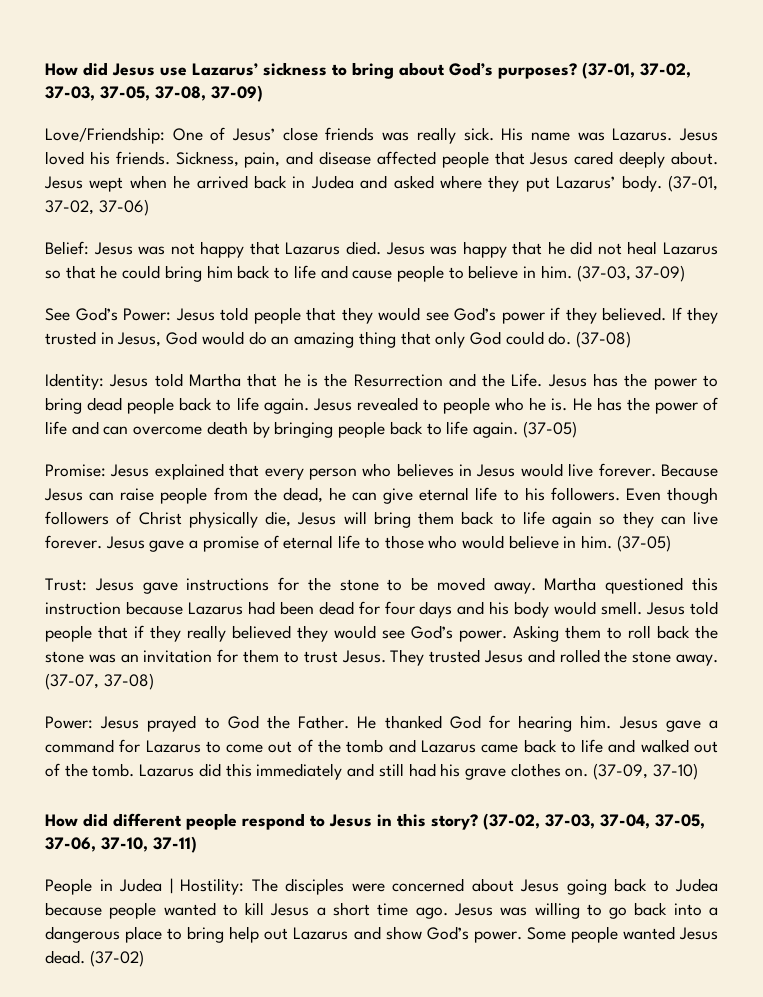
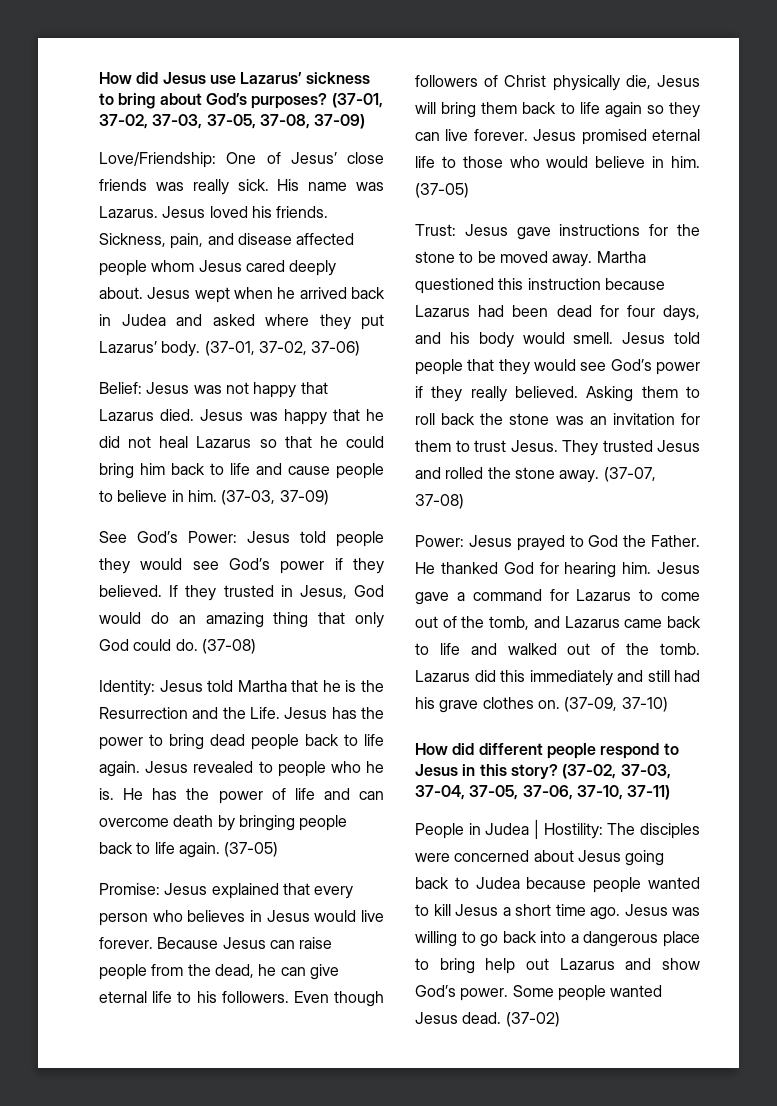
[494,151,525,165] that -> [151,260,195,272] whom
[306,307,336,321] that -> (384, 539) none
[149,535,279,552] gave a promise of -> [581,129,647,145] promised
[419,601,453,618] days -> [663,305,700,321] days,
[134,625,507,642] if they really believed they would see God’s power. -> [498,359,700,375] [415,386,578,402] they would see God’s power if they really believed.
[346,739,384,753] tomb -> [489,616,530,630] tomb,

